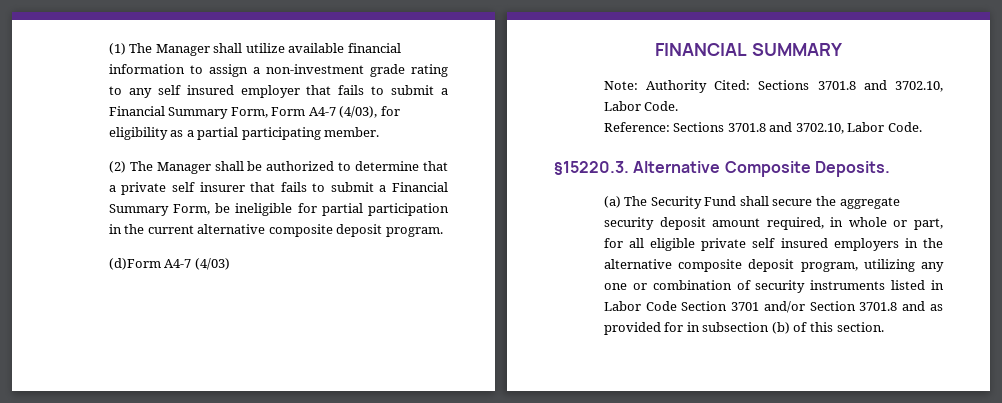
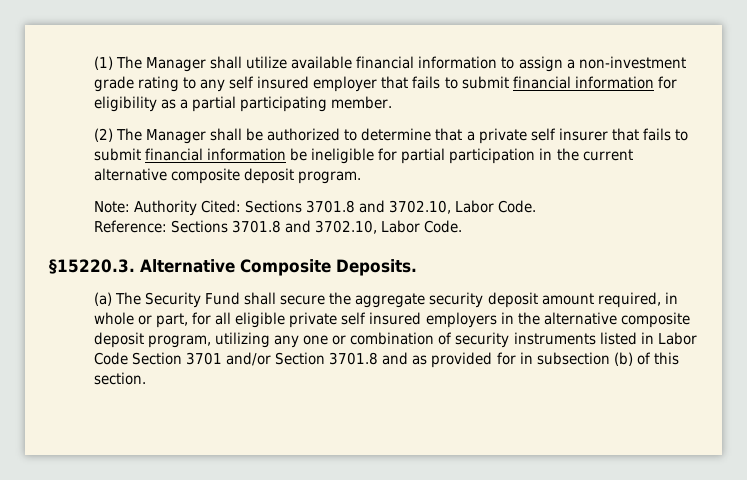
[441,88,448,95] [108,106,378,119] a Financial Summary Form, Form A4-7 (4/03), -> [512,76,654,89] financial information
[379,182,449,192] [108,204,211,216] a Financial Summary Form, -> [145,148,287,161] financial information
[108,258,230,270] [655,43,842,56] // (d)Form A4-7 (4/03) // FINANCIAL SUMMARY -> (362, 177) none

